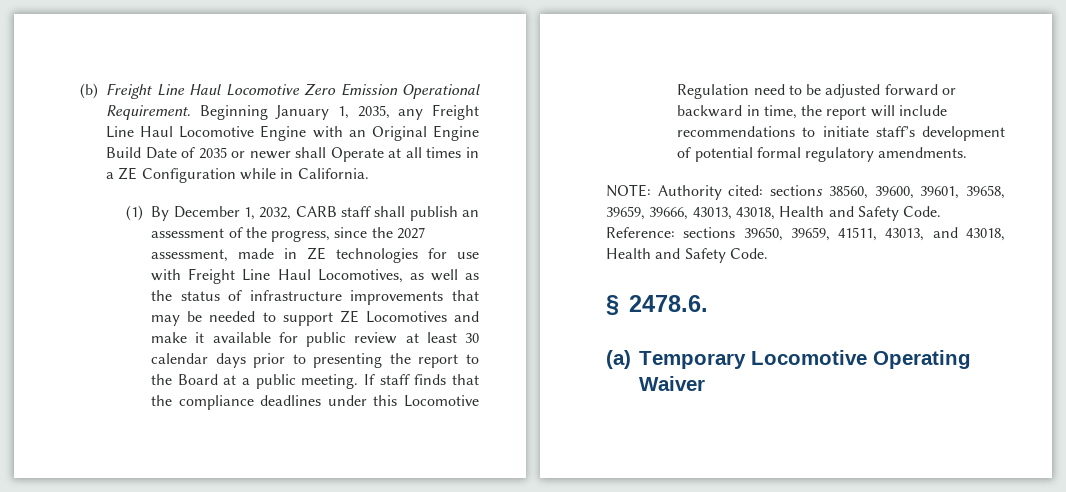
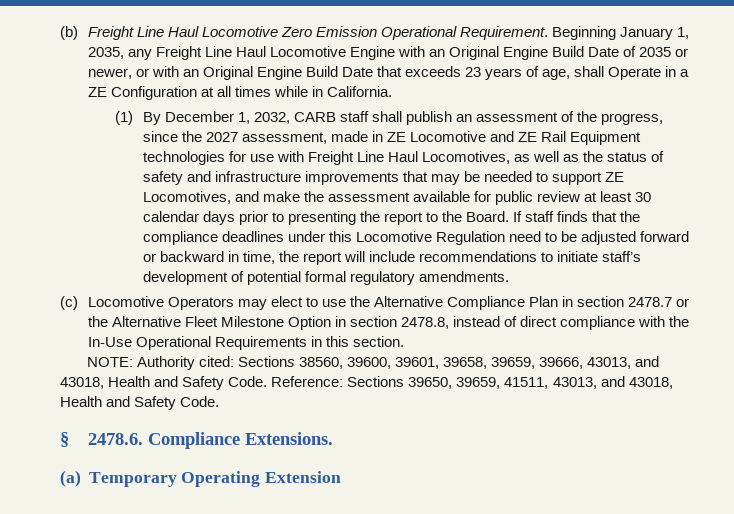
[249,147,462,162] newer shall Operate at all times -> [87,66,662,80] newer, or with an Original Engine Build Date that exceeds 23 years of age, shall Operate
(236, 175) none -> [200,86,271,97] at all times
(327, 253) none -> [410,131,642,145] Locomotive and ZE Rail Equipment
(243, 295) none -> [142,171,211,185] safety and
[365,311,447,323] Locomotives -> [142,191,231,204] Locomotives,
[195,332,205,343] it -> [303,191,410,202] the assessment
[177,374,359,389] Board at a public meeting. -> [466,211,510,222] Board.
(968, 152) none -> [60,296,690,310] [87,316,690,330] [87,336,404,350] // (c) Locomotive Operators may elect to use the Alternative Compliance Plan in section 2478.7 or the Alternative Fleet Milestone Option in section 2478.8, instead of direct compliance with the In-Use Operational Requirements in this section.
[770,185,824,196] sections -> [237,356,295,367] Sections
(732, 213) none -> [635,356,660,367] and
[683,227,736,238] sections -> [347,376,405,387] Sections
(709, 303) none -> [147,432,333,449] Compliance Extensions.
[751,350,971,369] [639,376,705,391] Locomotive Operating Waiver -> [181,471,341,487] Operating Extension

